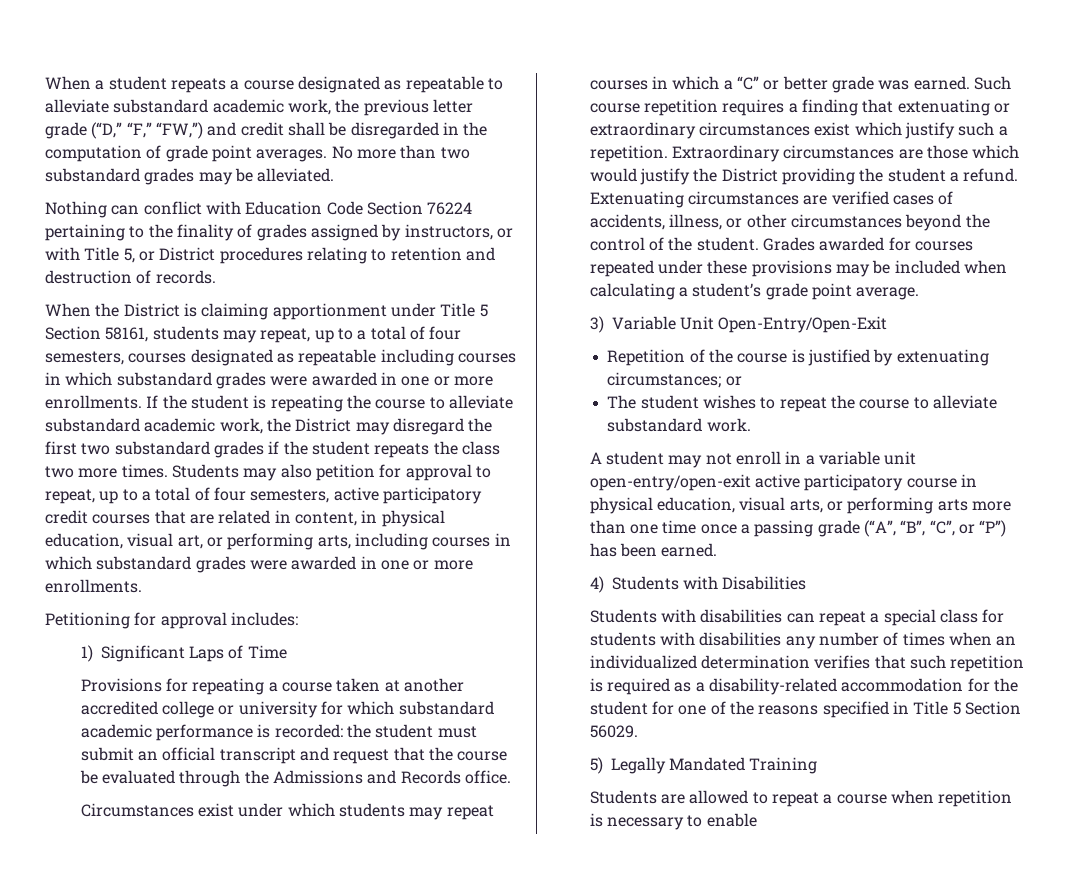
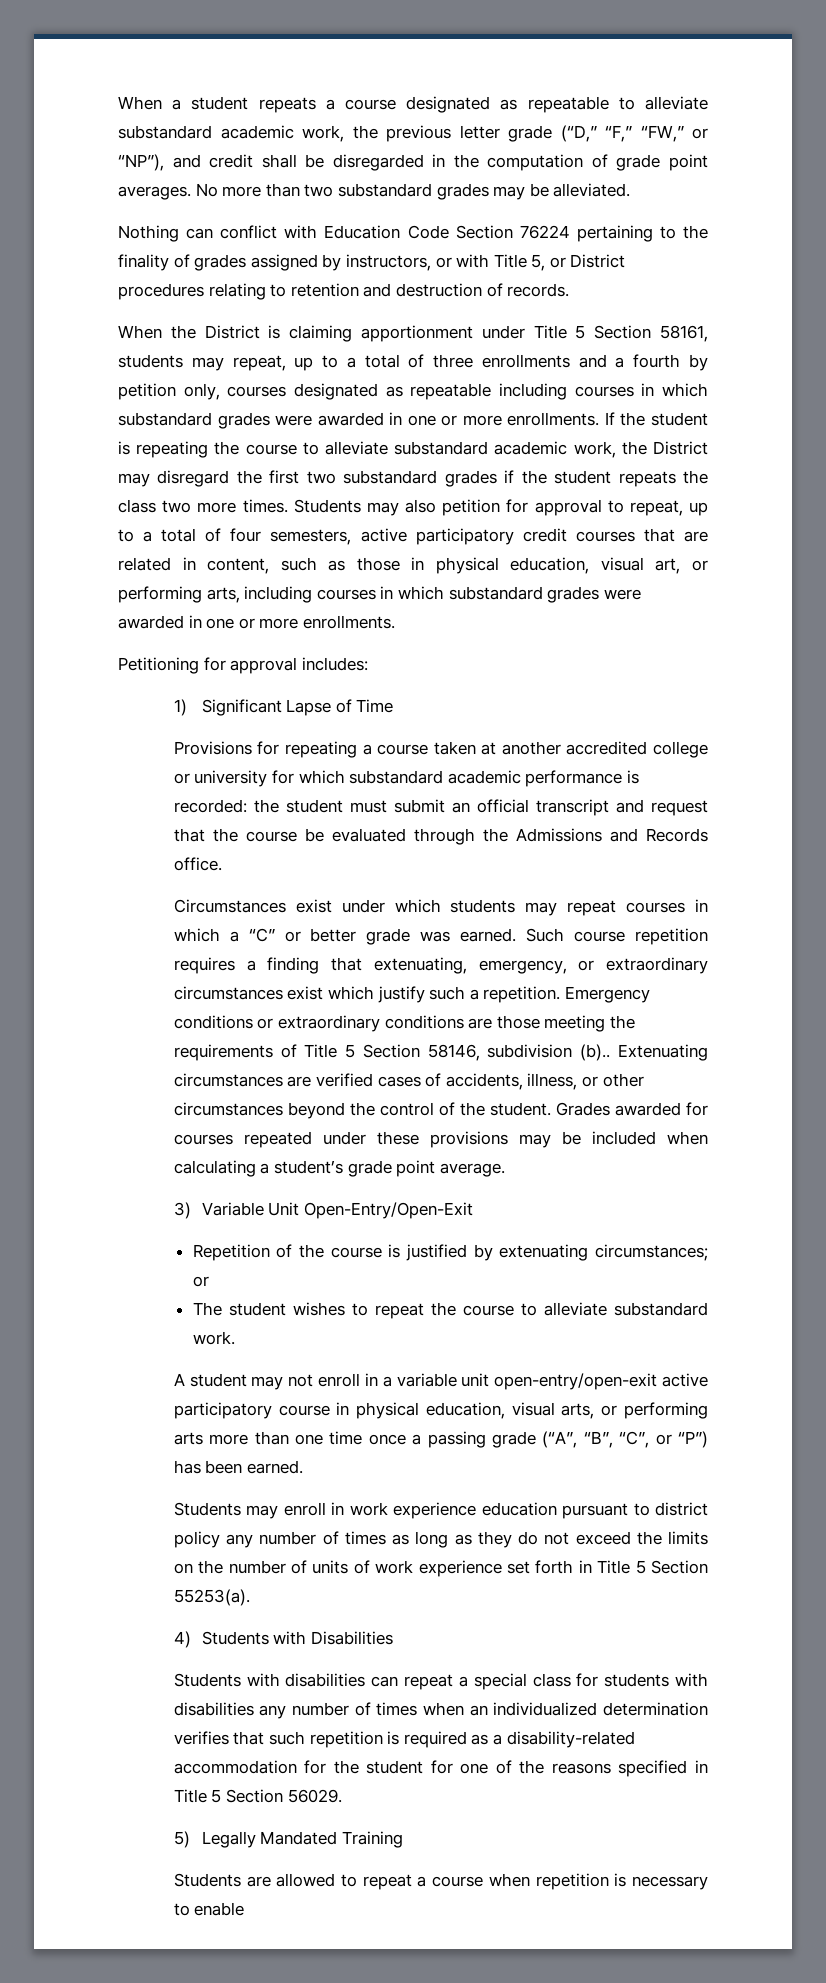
[155,122,203,139] “FW,”) -> [640,125,708,142] [118,154,164,171] “FW,” or “NP”),
[429,326,462,340] [45,351,124,365] four semesters, -> [433,354,708,371] [118,383,220,400] three enrollments and a fourth by petition only,
(357, 519) none -> [280,557,400,571] such as those
[189,646,225,662] Laps -> [286,699,332,716] Lapse
[897,99,990,116] extenuating -> [373,957,567,974] extenuating, emergency,
[672,145,1020,162] [589,168,1019,185] Extraordinary circumstances are those which would justify the District providing the student a refund. -> [564,986,650,1003] [173,1015,635,1032] [173,1044,611,1061] Emergency conditions or extraordinary conditions are those meeting the requirements of Title 5 Section 58146, subdivision (b)..
(718, 550) none -> [173,1502,708,1519] [173,1531,708,1548] [173,1560,708,1577] [173,1589,250,1606] // Students may enroll in work experience education pursuant to district policy any number of times as long as they do not exceed the limits on the number of units of work experience set forth in Title 5 Section 55253(a).

